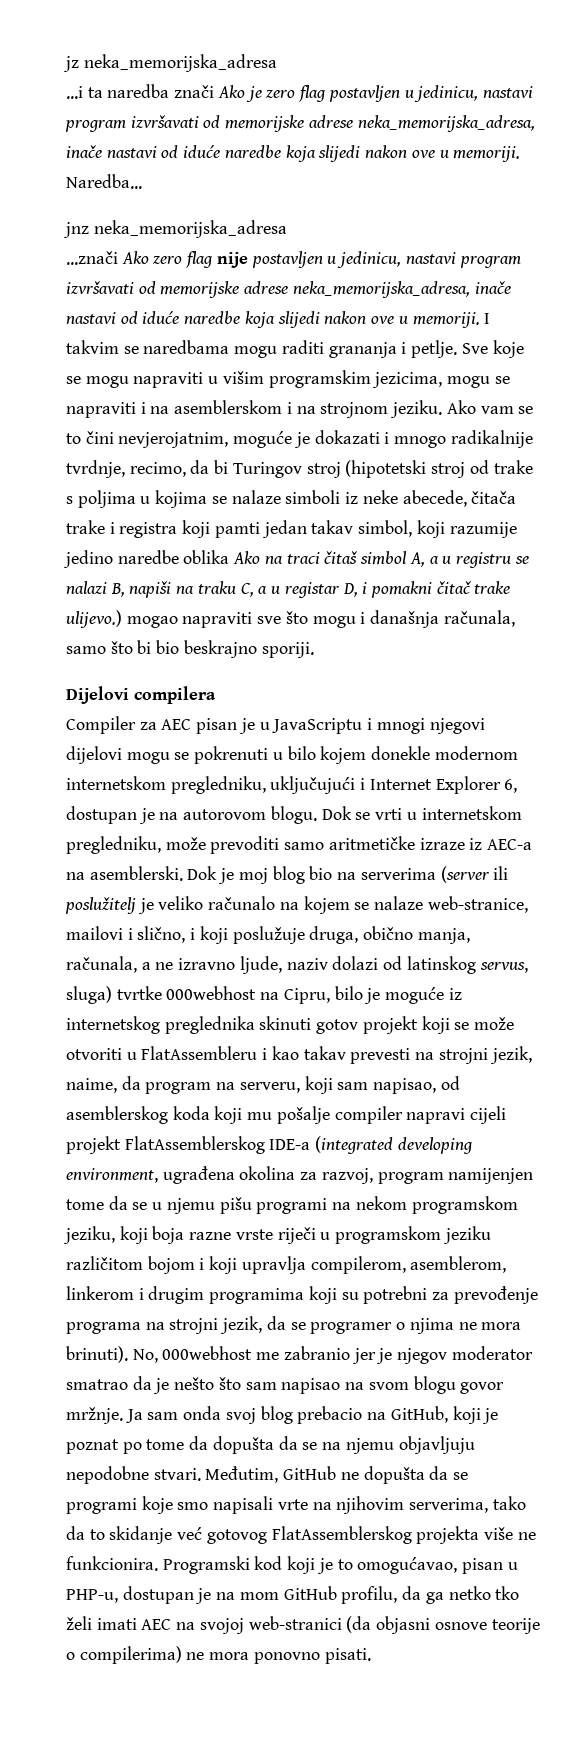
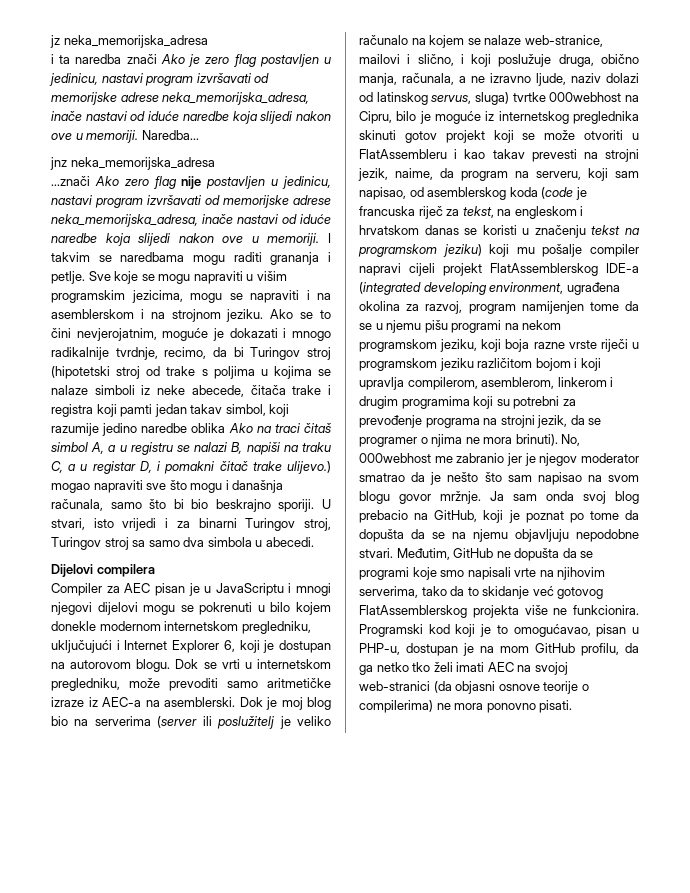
[66,86,83,99] ...i -> [51,54,54,64] i
[480,406,514,414] vam -> (294, 314) none
(314, 650) none -> [322,499,331,509] [51,518,331,531] [51,537,314,550] U stvari, isto vrijedi i za binarni Turingov stroj, Turingov stroj sa samo dva simbola u abecedi.
[66,806,155,824] dostupan je -> [239,640,332,653] koji je dostupan
(210, 1113) none -> [541,187,587,200] [359,206,584,219] [359,225,640,238] [358,244,482,257] (code je francuska riječ za tekst, na engleskom i hrvatskom danas se koristi u značenju tekst na programskom jeziku)

